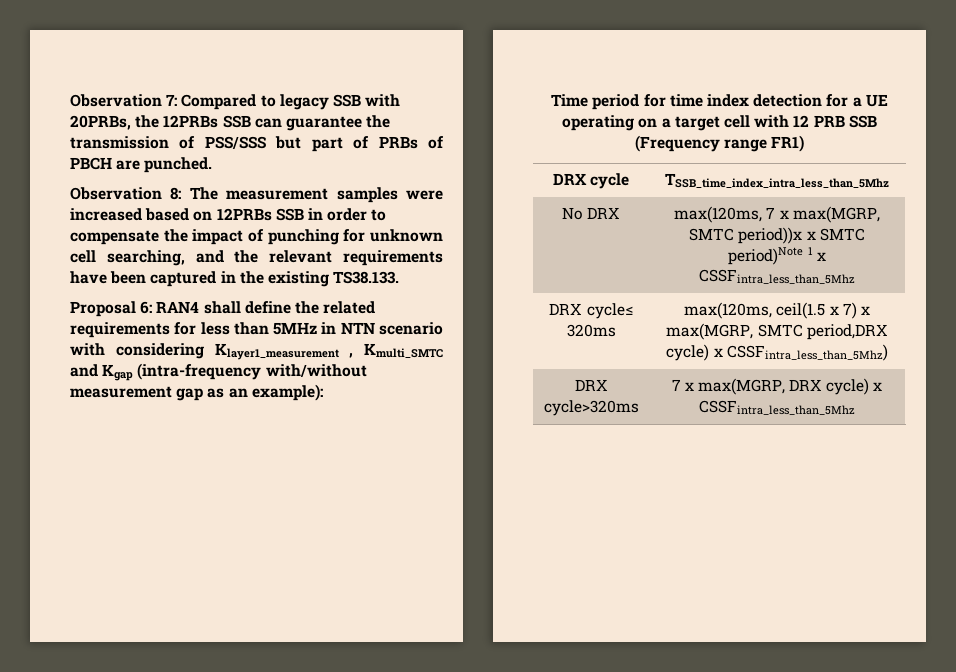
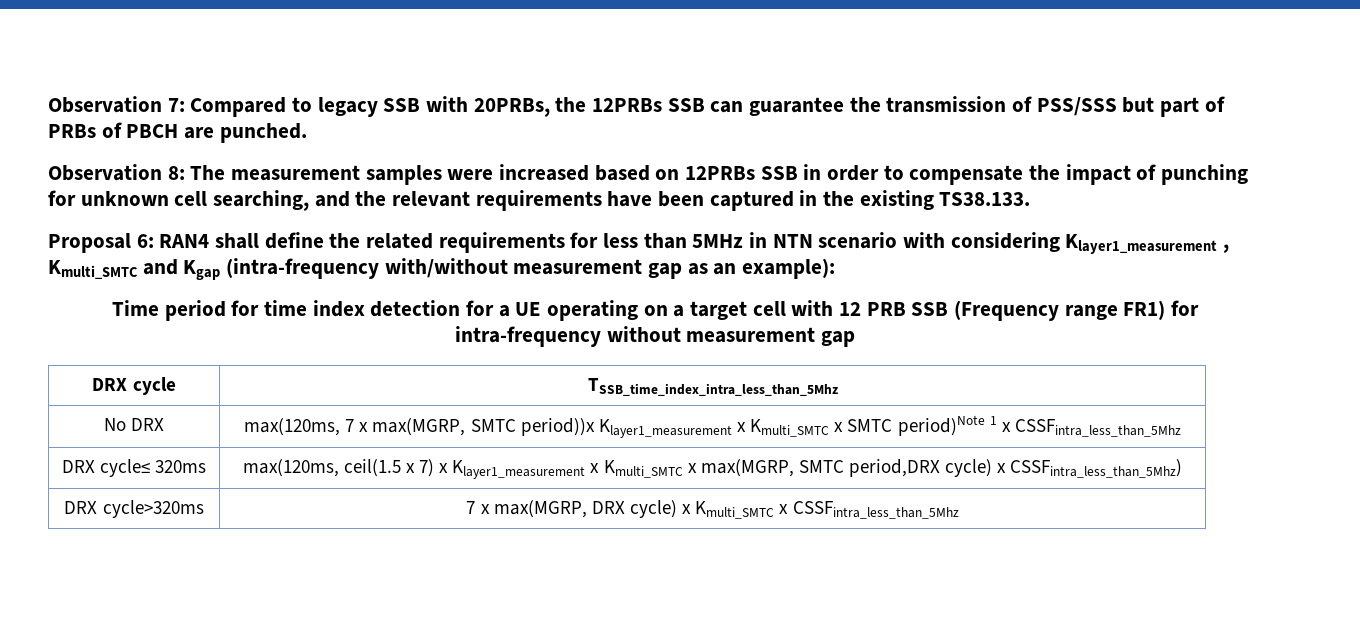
(805, 143) none -> [1171,300,1200,316] [454,326,856,347] for intra-frequency without measurement gap
(803, 235) none -> [598,419,830,438] Klayer1_measurement x Kmulti_SMTC
(870, 310) none -> [452,460,697,479] Klayer1_measurement x Kmulti_SMTC x
(883, 386) none -> [695,501,789,519] Kmulti_SMTC x

